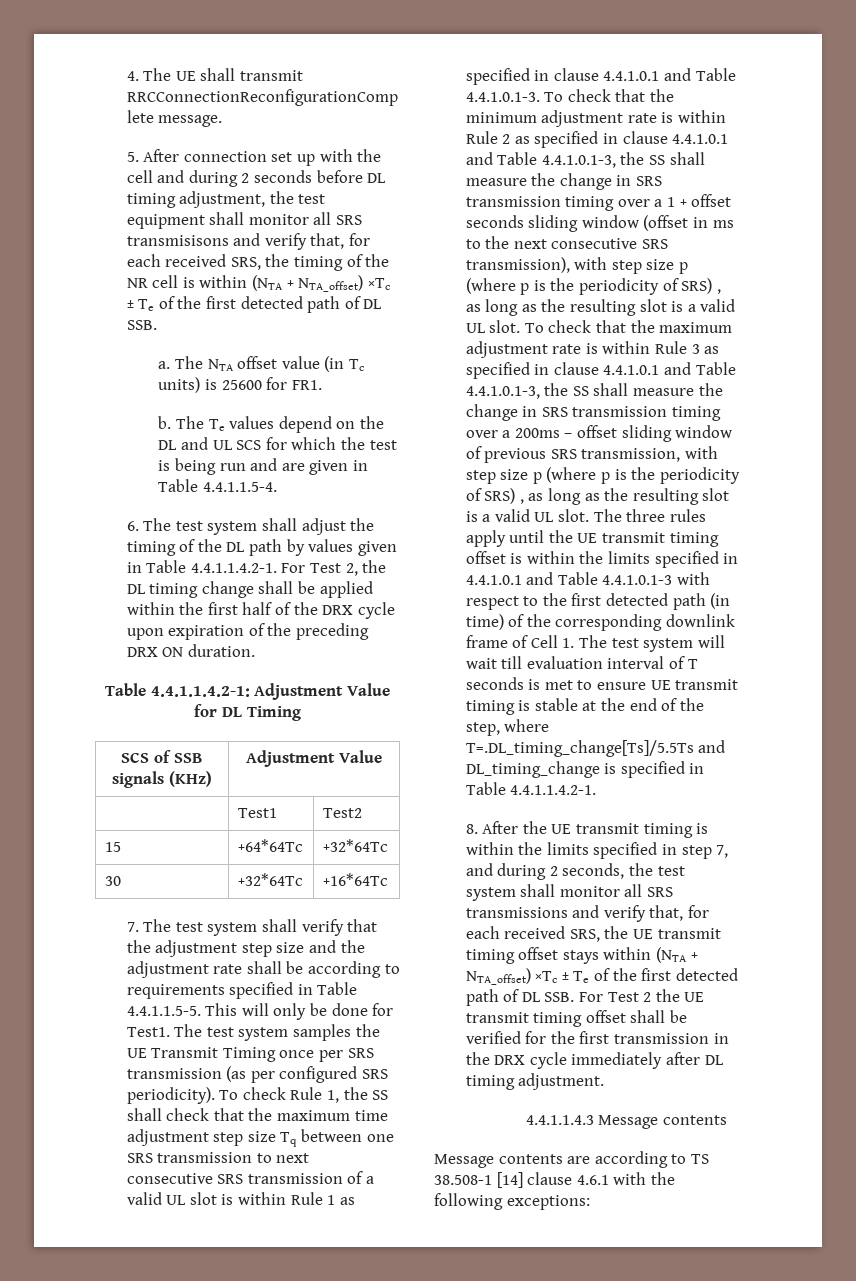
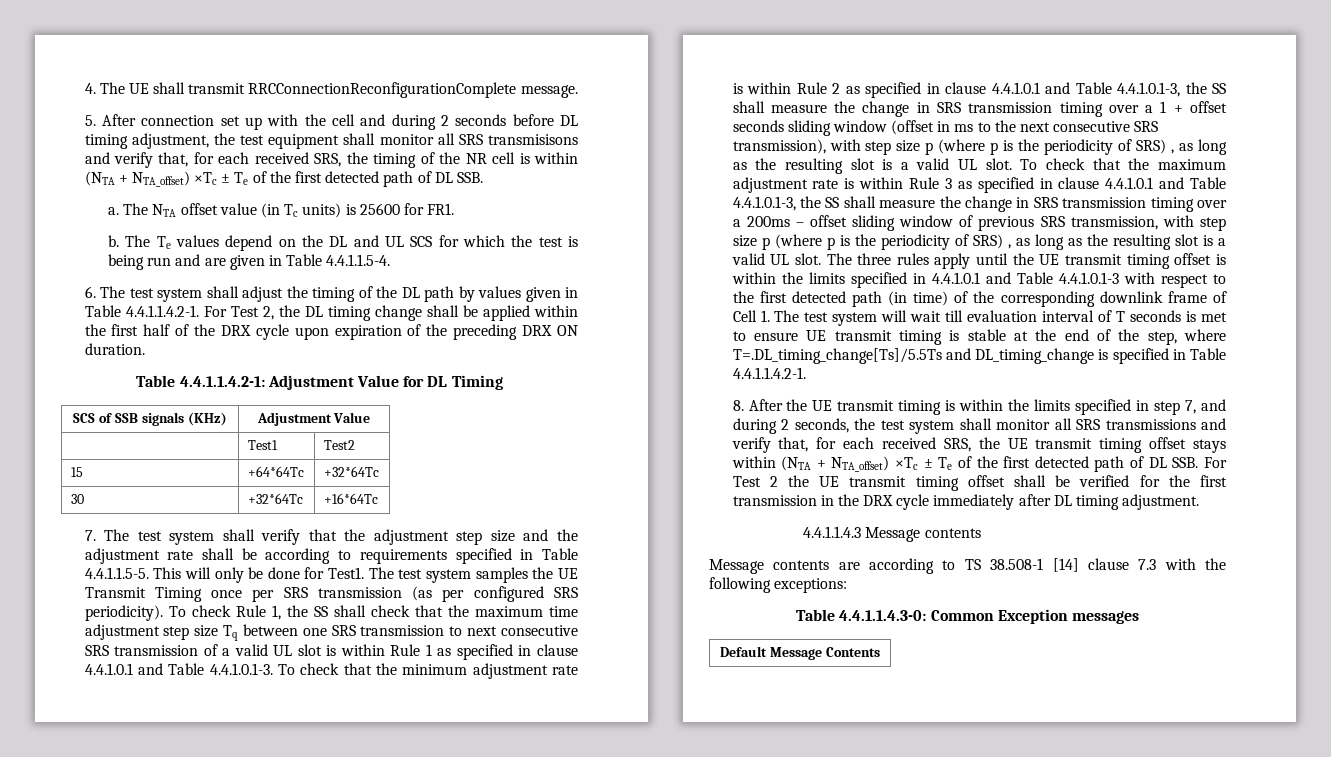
[576,1175,609,1185] 4.6.1 -> [1138,559,1157,570] 7.3
(590, 1202) none -> [796,609,1139,624] [720,646,880,660] // Table 4.4.1.1.4.3-0: Common Exception messages // Default Message Contents

